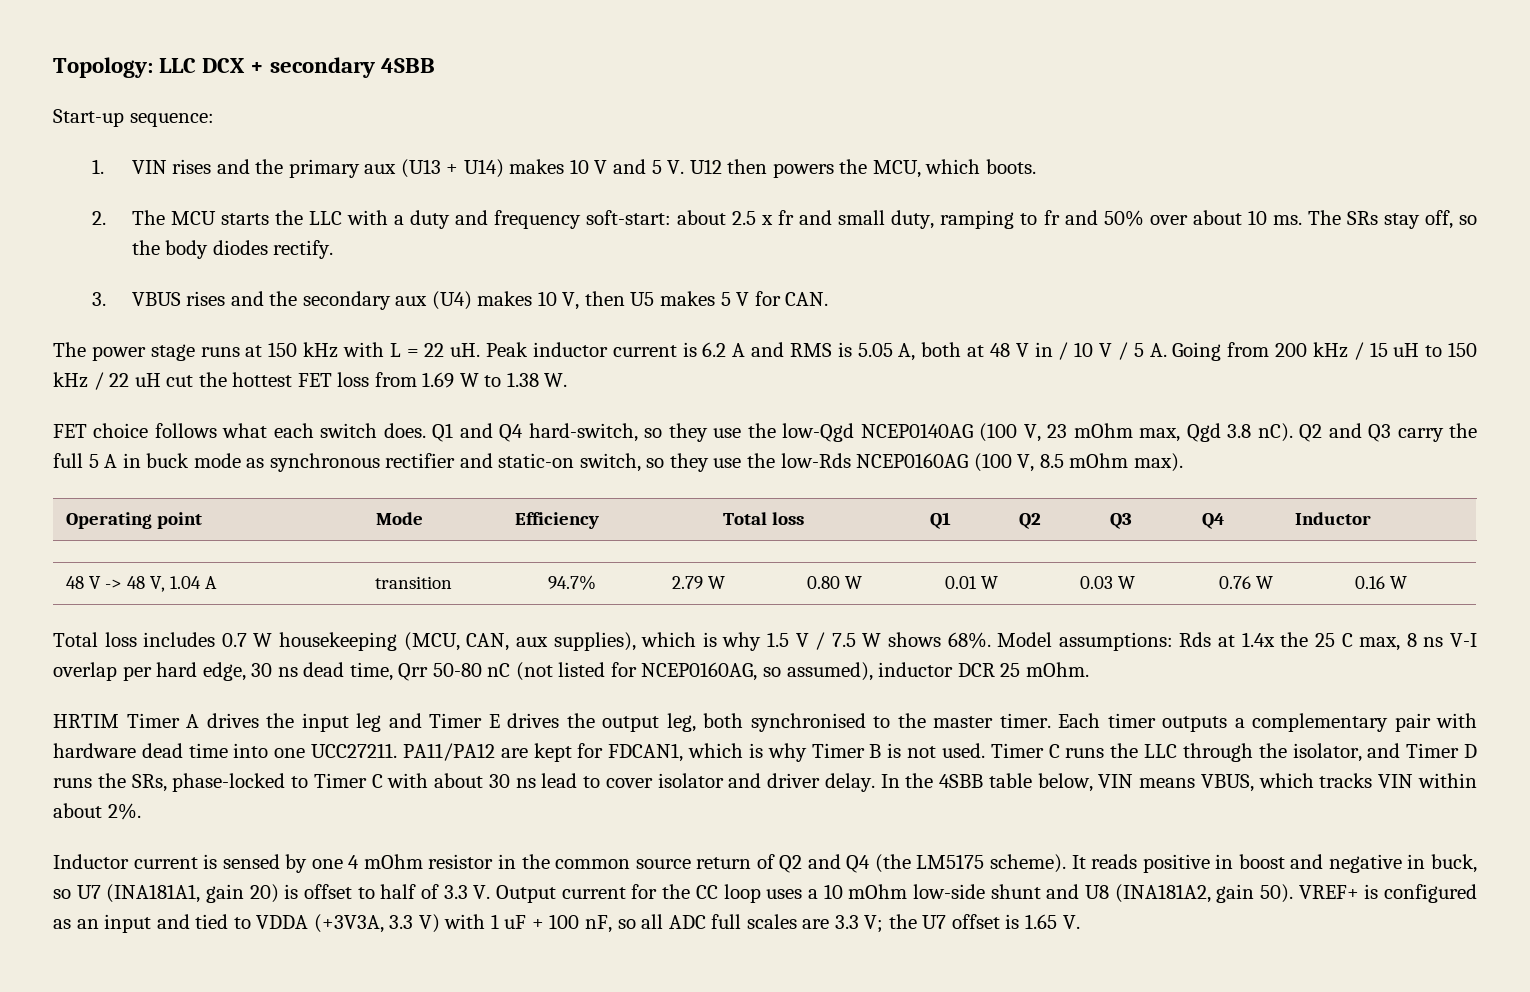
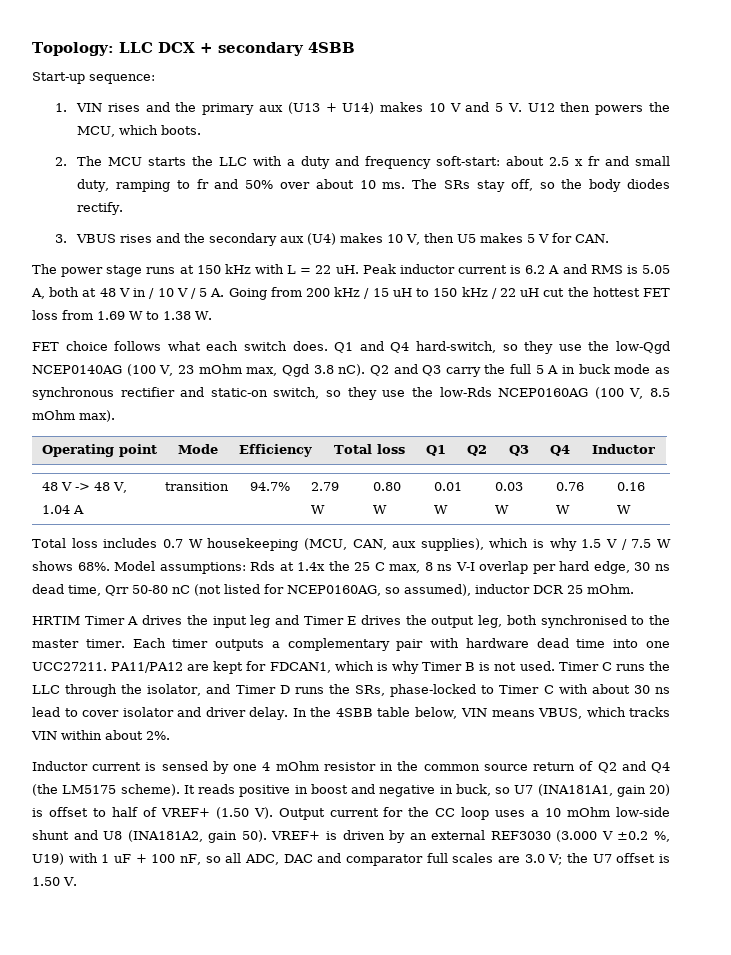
[443,885,491,899] 3.3 V. -> [160,807,273,819] VREF+ (1.50 V).
[1384,884,1478,903] [53,914,440,933] configured as an input and tied to VDDA (+3V3A, 3.3 V) -> [342,830,670,843] [32,853,64,865] driven by an external REF3030 (3.000 V ±0.2 %, U19)
[668,915,706,929] ADC -> [244,853,424,866] ADC, DAC and comparator
[834,915,859,929] 3.3 -> [524,854,545,863] 3.0
[1024,914,1057,929] 1.65 -> [32,877,60,886] 1.50

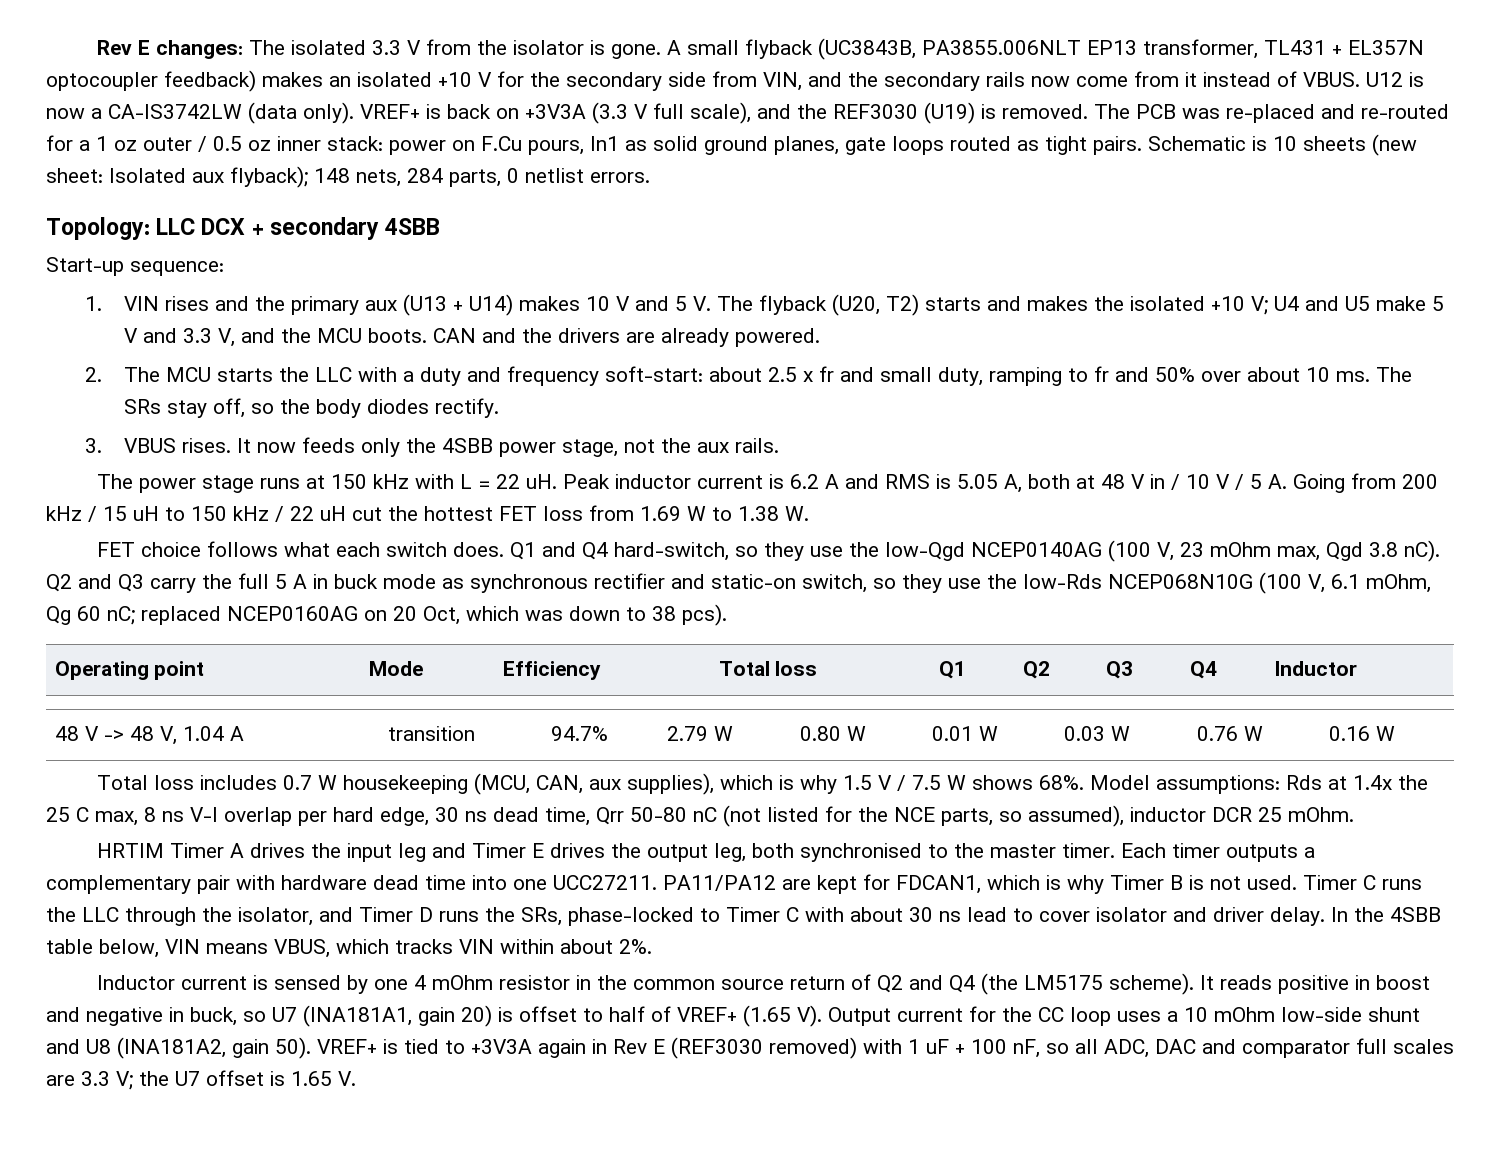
(32, 49) none -> [96,38,1424,60] [46,70,1424,92] [46,102,1449,124] [46,134,1417,156] [46,166,650,188] Rev E changes: The isolated 3.3 V from the isolator is gone. A small flyback (UC3843B, PA3855.006NLT EP13 transformer, TL431 + EL357N optocoupler feedback) makes an isolated +10 V for the secondary side from VIN, and the secondary rails now come from it instead of VBUS. U12 is now a CA-IS3742LW (data only). VREF+ is back on +3V3A (3.3 V full scale), and the REF3030 (U19) is removed. The PCB was re-placed and re-routed for a 1 oz outer / 0.5 oz inner stack: power on F.Cu pours, In1 as solid ground planes, gate loops routed as tight pairs. Schematic is 10 sheets (new sheet: Isolated aux flyback); 148 nets, 284 parts, 0 netlist errors. //
[527,102,670,115] [77,125,202,137] U12 then powers the MCU, which boots. -> [717,294,1445,316] [124,328,821,347] The flyback (U20, T2) starts and makes the isolated +10 V; U4 and U5 make 5 V and 3.3 V, and the MCU boots. CAN and the drivers are already powered.
[120,233,610,246] rises and the secondary aux (U4) makes 10 V, then U5 makes 5 V for CAN. -> [182,437,780,457] rises. It now feeds only the 4SBB power stage, not the aux rails.
[498,387,671,399] [32,410,115,422] NCEP0160AG (100 V, 8.5 mOhm max). -> [1108,572,1431,594] [46,604,727,626] NCEP068N10G (100 V, 6.1 mOhm, Qg 60 nC; replaced NCEP0160AG on 20 Oct, which was down to 38 pcs).
[287,585,381,596] NCEP0160AG, -> [858,807,993,826] the NCE parts,
[215,807,249,819] (1.50 -> [743,1005,791,1027] (1.65
[342,830,670,843] [32,853,64,865] driven by an external REF3030 (3.000 V ±0.2 %, U19) -> [404,1037,857,1059] tied to +3V3A again in Rev E (REF3030 removed)
[524,854,545,863] 3.0 -> [81,1071,110,1086] 3.3
[32,877,60,886] 1.50 -> [291,1071,332,1086] 1.65

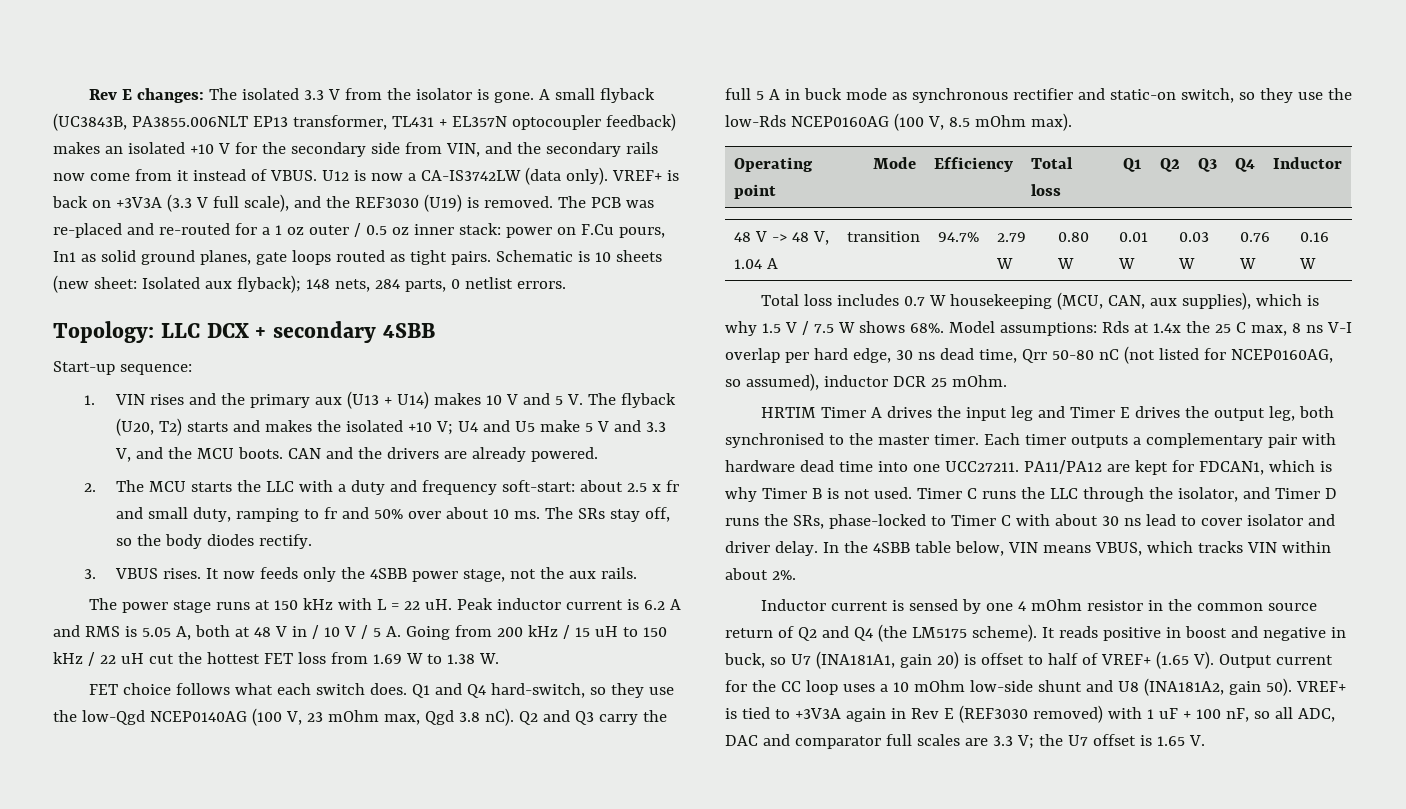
[1108,572,1431,594] [46,604,727,626] NCEP068N10G (100 V, 6.1 mOhm, Qg 60 nC; replaced NCEP0160AG on 20 Oct, which was down to 38 pcs). -> [790,113,1072,131] NCEP0160AG (100 V, 8.5 mOhm max).
[858,807,993,826] the NCE parts, -> [1230,349,1333,363] NCEP0160AG,

